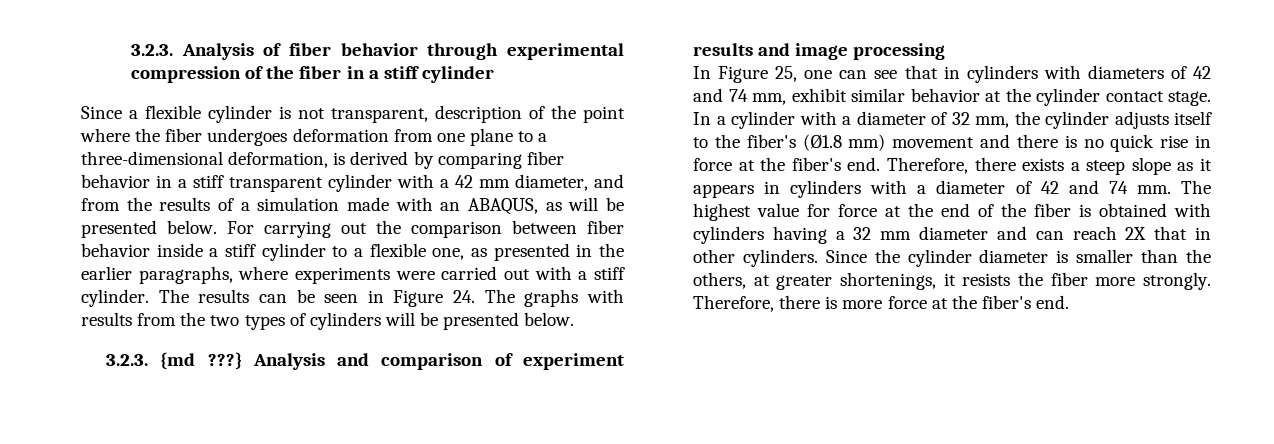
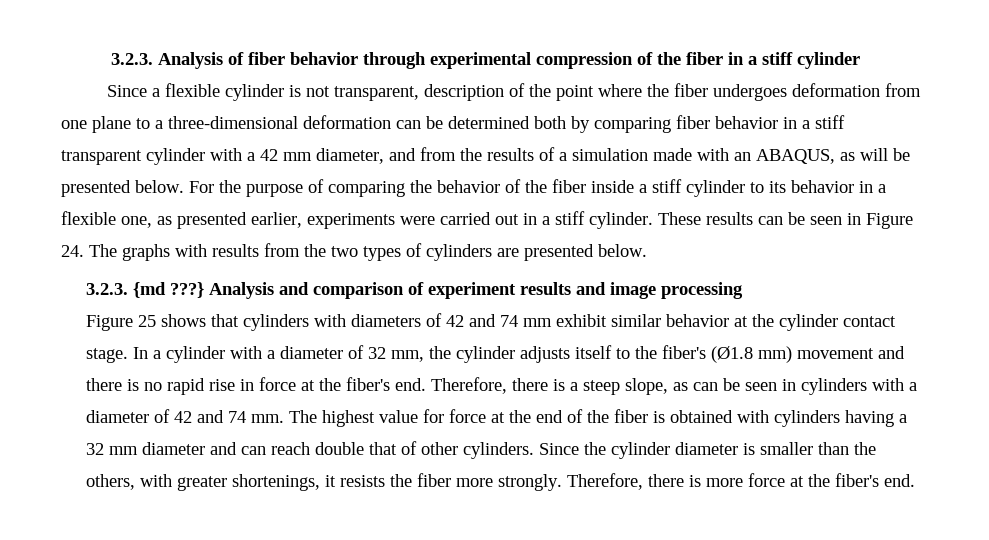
[228,151,409,168] deformation, is derived -> [303,115,566,129] deformation can be determined both
[264,220,624,238] [81,243,150,257] carrying out the comparison between fiber behavior -> [219,179,586,197] the purpose of comparing the behavior of the fiber
(348, 251) none -> [769,180,873,193] its behavior in
[576,243,624,257] [81,266,289,284] in the earlier paragraphs, where -> [251,212,302,228] earlier,
[534,266,572,280] with -> [523,213,537,225] in
[158,289,189,303] The -> [658,212,701,225] These
[384,312,439,326] will be -> [497,248,519,257] are
[693,65,960,83] In Figure 25, one can see that in -> [85,314,239,331] Figure 25 shows that
[752,93,787,105] mm, -> [522,318,552,327] mm
[1110,134,1155,152] quick -> [166,378,205,395] rapid
[1022,158,1065,171] exists -> [552,379,565,391] is
[1131,157,1212,175] [693,184,755,198] slope as it appears -> [624,378,777,395] slope, as can be seen
[1125,226,1211,240] 2X that in -> [314,441,417,455] double that of
[753,275,770,286] at -> [139,474,172,487] with

